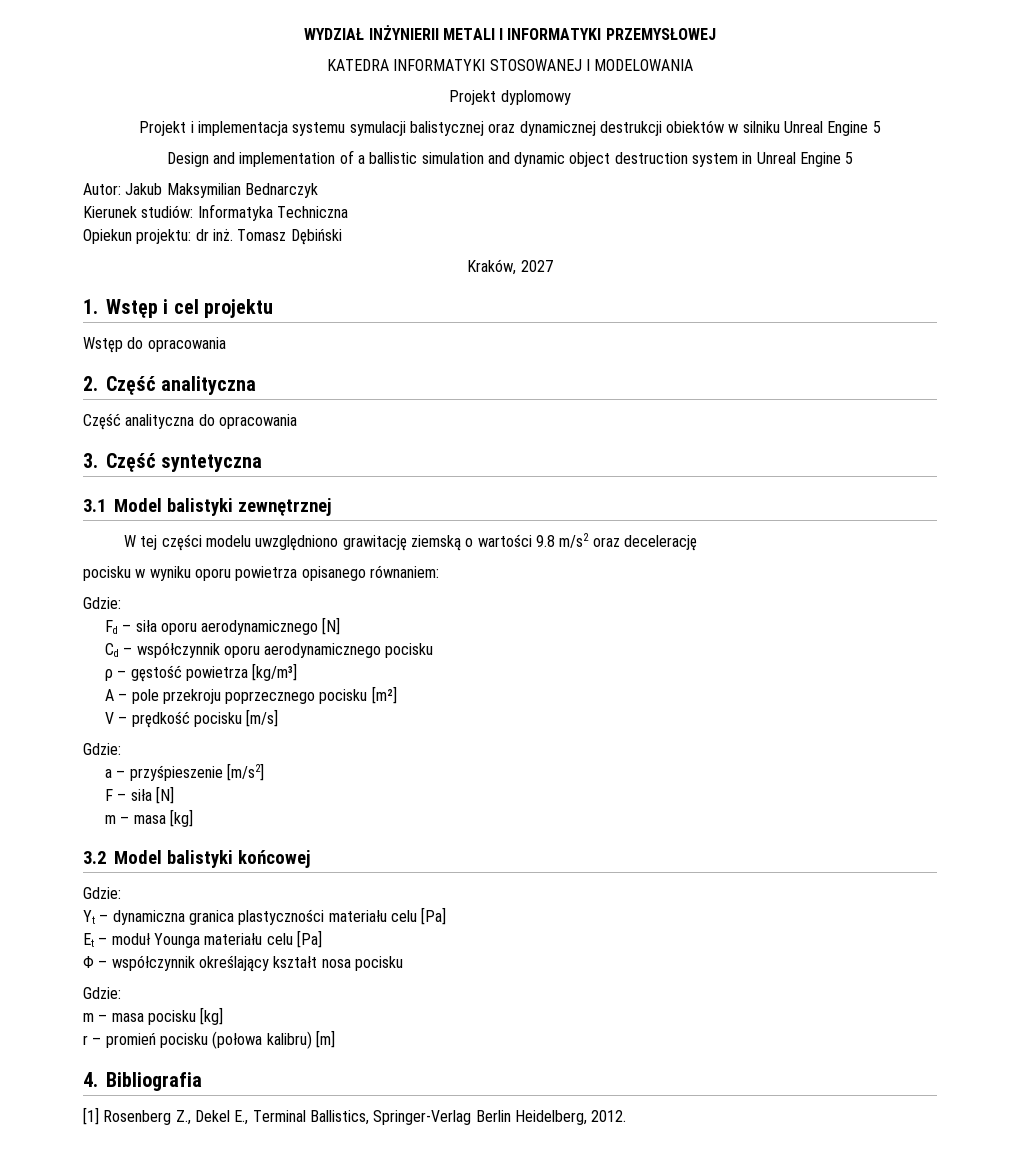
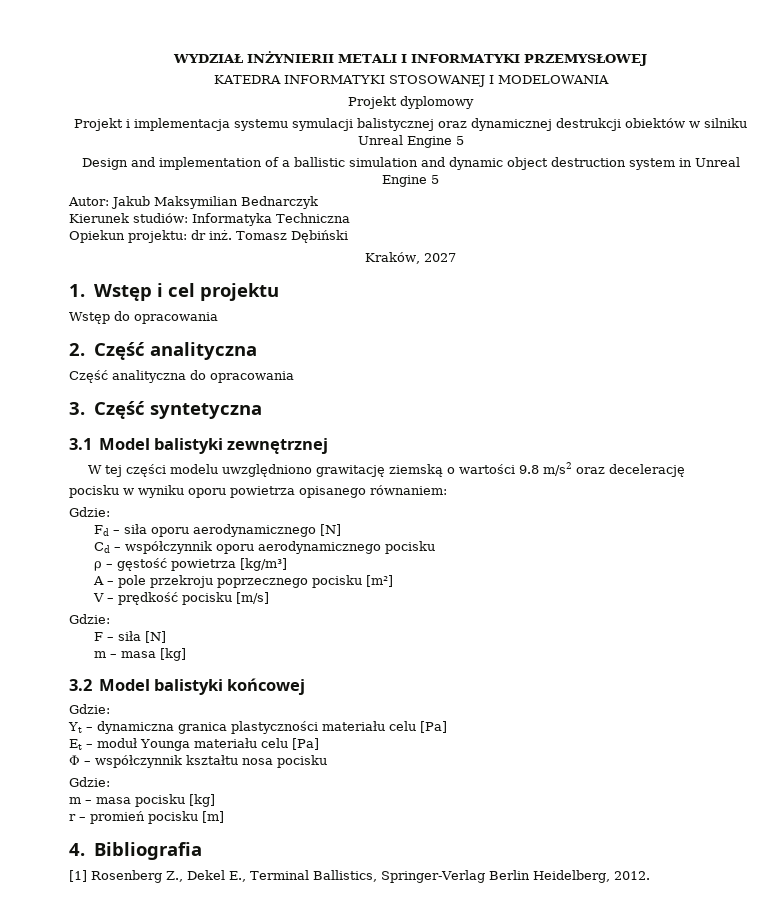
[104,763,264,781] // a – przyśpieszenie [m/s2] -> (110, 619) none
[198,955,318,972] określający kształt -> [186,755,238,765] kształtu
[212,1031,312,1049] (połowa kalibru) -> (198, 817) none

